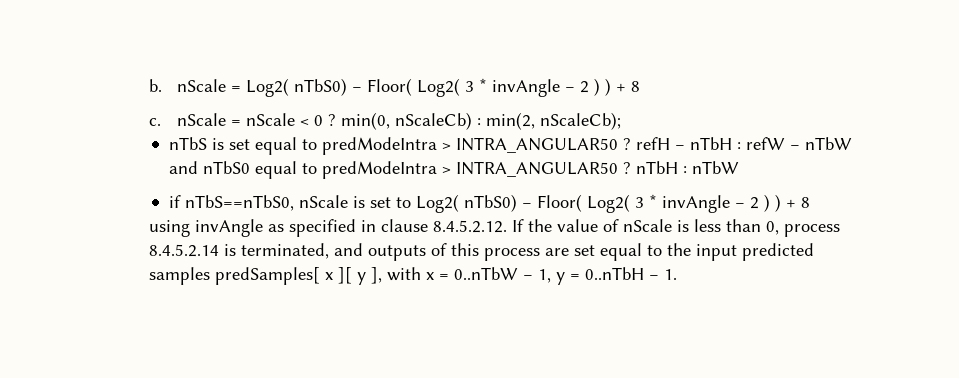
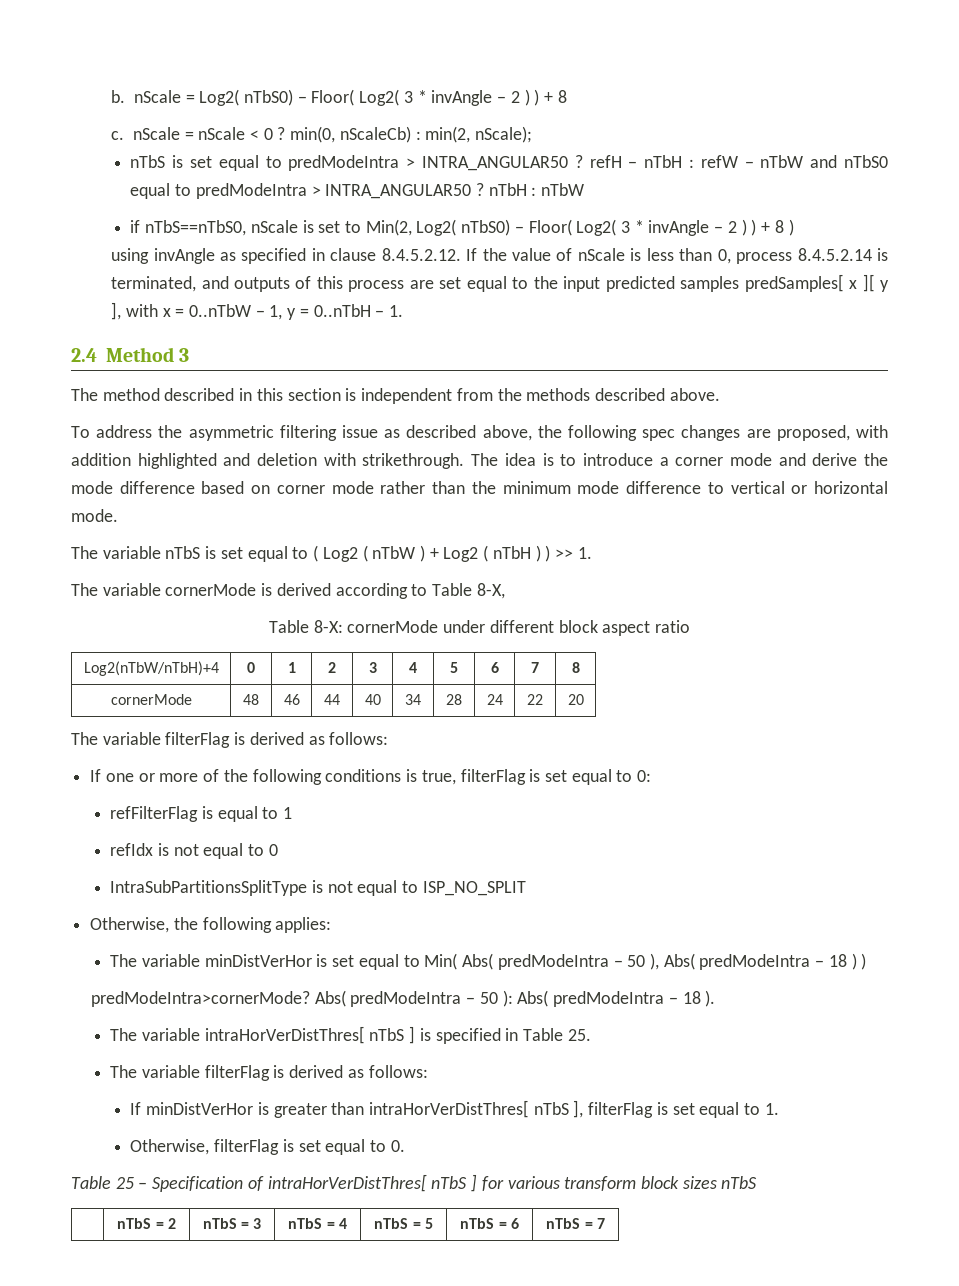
[539,112,621,130] nScaleCb); -> [475,126,533,143] nScale);
(412, 202) none -> [365,219,412,236] Min(2,
(811, 202) none -> [788,219,794,236] )
(677, 274) none -> [71,347,190,362] [71,388,720,404] [71,425,889,441] [71,453,888,469] [71,481,889,494] [71,509,118,522] [71,545,592,562] [71,583,505,599] [268,620,691,636] [83,661,219,676] [247,662,255,673] [287,662,296,673] [328,662,336,673] [368,662,377,673] [409,662,417,673] [450,662,458,673] [490,662,499,673] [531,662,539,673] [571,662,580,673] [110,694,192,705] [243,694,259,705] [283,694,300,705] [324,694,340,705] [364,694,381,705] [405,694,421,705] [446,694,462,705] [486,694,503,705] [527,694,543,705] [567,694,584,705] [71,732,389,748] [90,769,652,785] [110,806,293,822] [110,843,278,859] [110,880,526,896] [90,917,332,933] [110,953,867,970] [91,990,716,1007] [110,1026,591,1044] [110,1065,428,1081] [130,1100,779,1118] [130,1139,405,1155] [71,1174,758,1192] [117,1218,176,1229] [202,1218,262,1229] [288,1218,347,1229] [374,1218,433,1229] [460,1218,519,1229] [546,1218,605,1229] // 2.4 Method 3 // The method described in this section is independent from the methods described above. // To address the asymmetric filtering issue as described above, the following spec changes are proposed, with addition highlighted and deletion with strikethrough. The idea is to introduce a corner mode and derive the mode difference based on corner mode rather than the minimum mode difference to vertical or horizontal mode. // The variable nTbS is set equal to ( Log2 ( nTbW ) + Log2 ( nTbH ) ) >> 1. // The variable cornerMode is derived according to Table 8-X, // Table 8-X: cornerMode under different block aspect ratio // Log2(nTbW/nTbH)+4 | 0 | 1 | 2 | 3 | 4 | 5 | 6 | 7 | 8 // cornerMode | 48 | 46 | 44 | 40 | 34 | 28 | 24 | 22 | 20 // The variable filterFlag is derived as follows: // If one or more of the following conditions is true, filterFlag is set equal to 0: // refFilterFlag is equal to 1 // refIdx is not equal to 0 // IntraSubPartitionsSplitType is not equal to ISP_NO_SPLIT // Otherwise, the following applies: // The variable minDistVerHor is set equal to Min( Abs( predModeIntra − 50 ), Abs( predModeIntra − 18 ) ) // predModeIntra>cornerMode? Abs( predModeIntra − 50 ): Abs( predModeIntra − 18 ). // The variable intraHorVerDistThres[ nTbS ] is specified in Table 25. // The variable filterFlag is derived as follows: // If minDistVerHor is greater than intraHorVerDistThres[ nTbS ], filterFlag is set equal to 1. // Otherwise, filterFlag is set equal to 0. // Table 25 – Specification of intraHorVerDistThres[ nTbS ] for various transform block sizes nTbS // | nTbS = 2 | nTbS = 3 | nTbS = 4 | nTbS = 5 | nTbS = 6 | nTbS = 7

